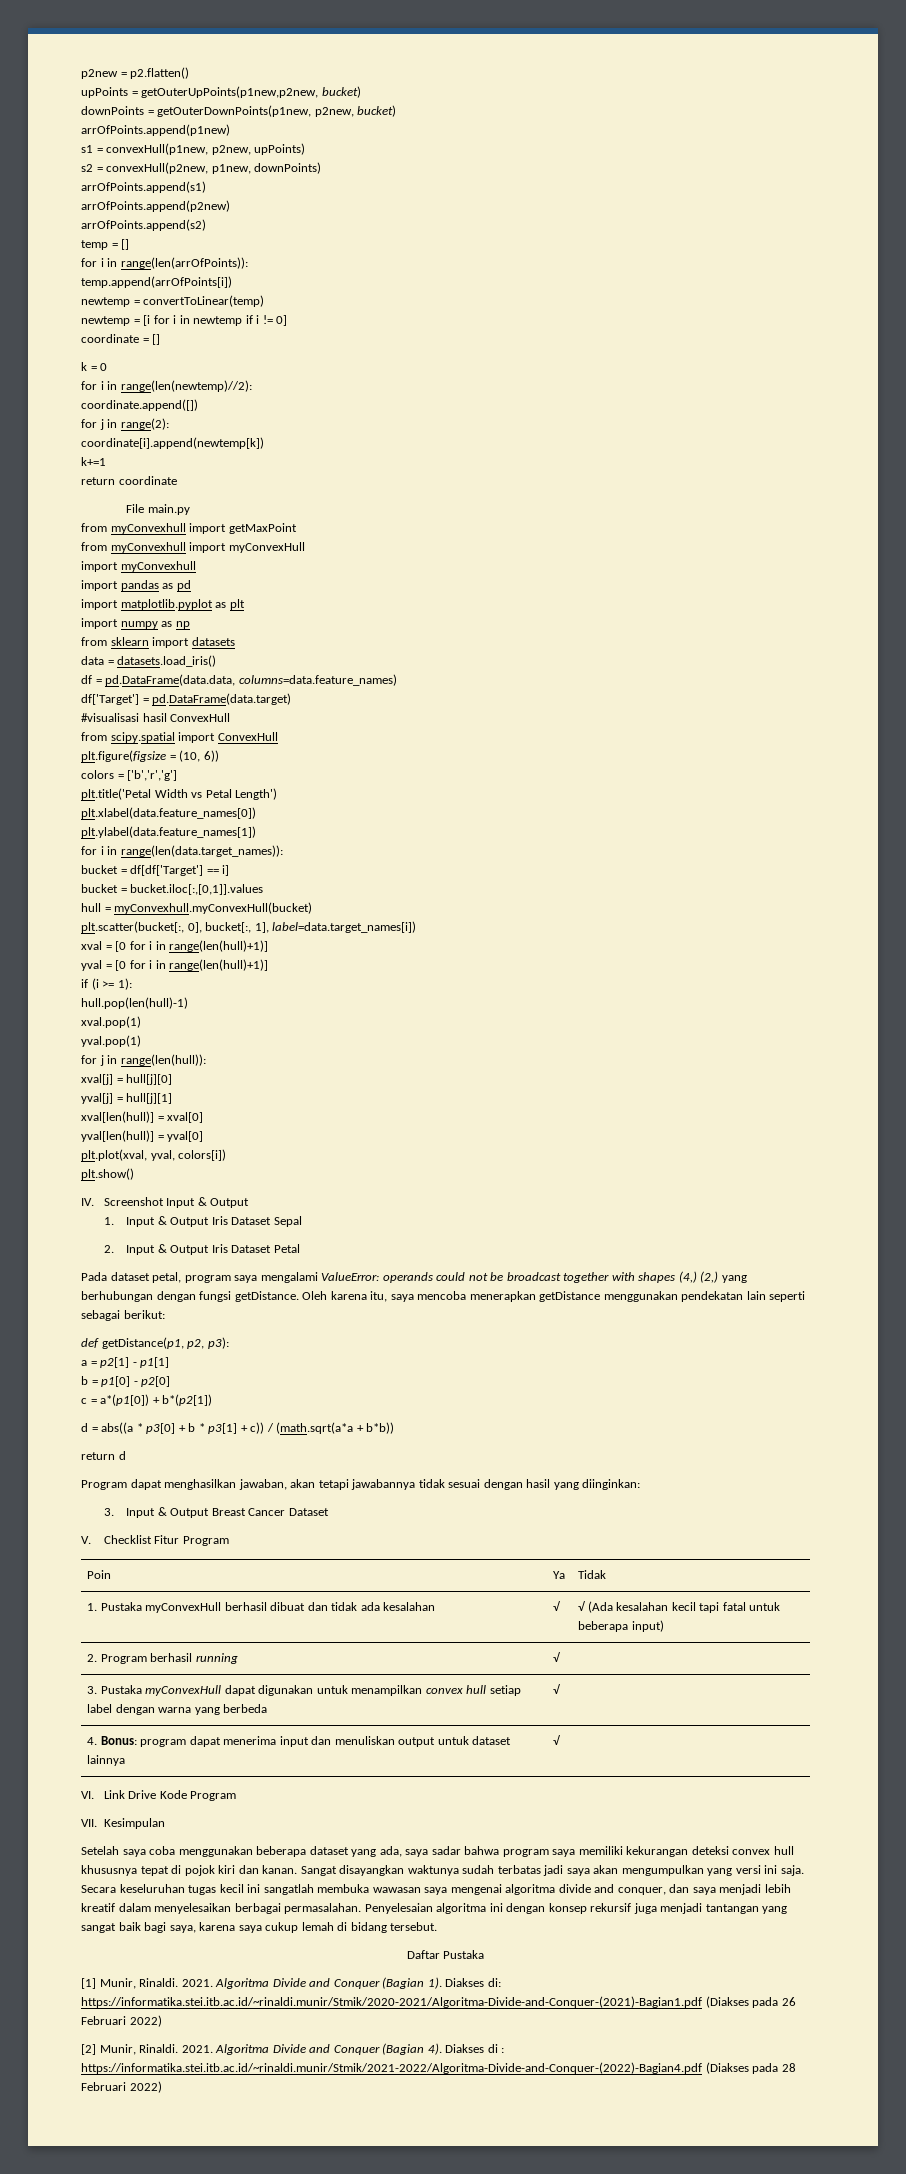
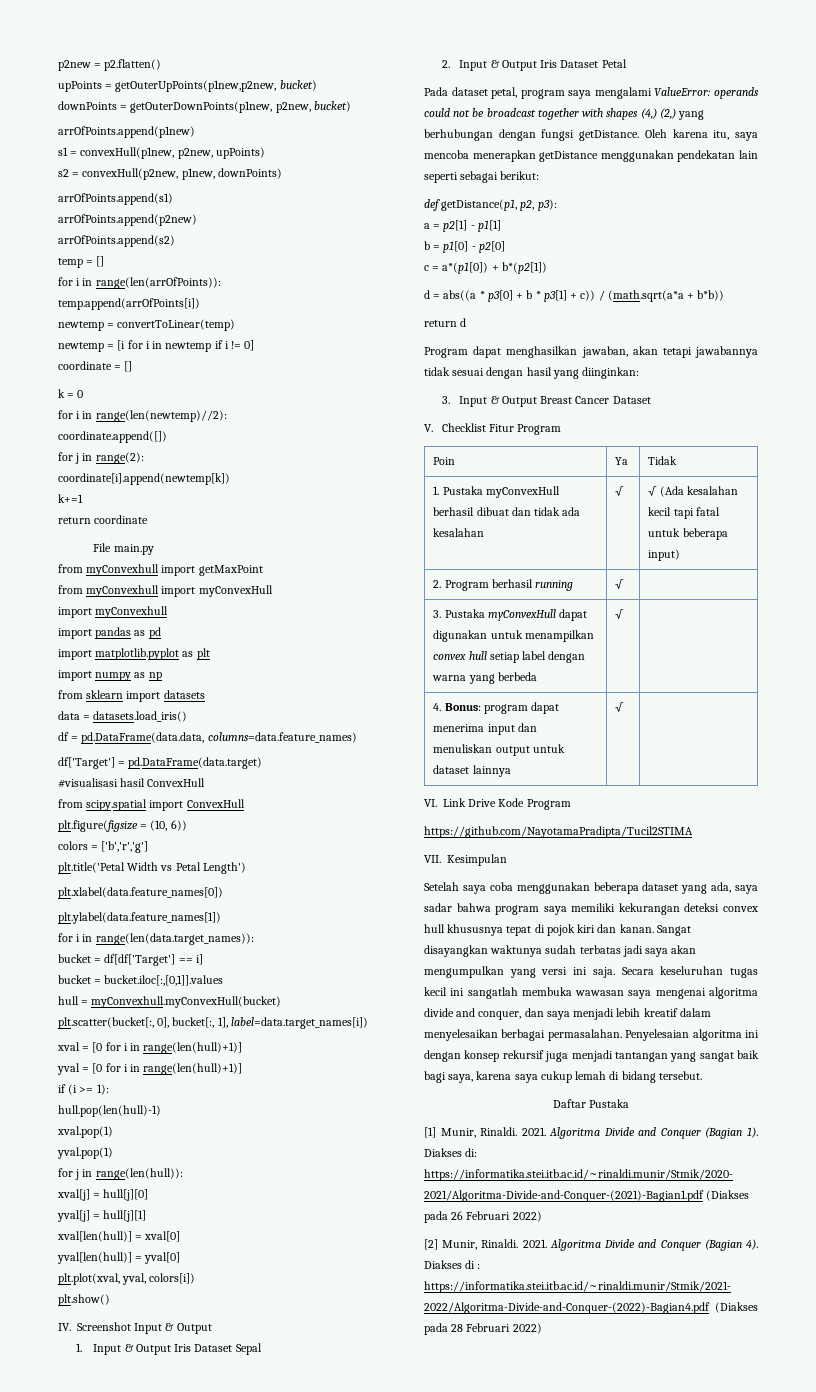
(237, 1796) none -> [424,826,693,838] // https://github.com/NayotamaPradipta/Tucil2STIMA

